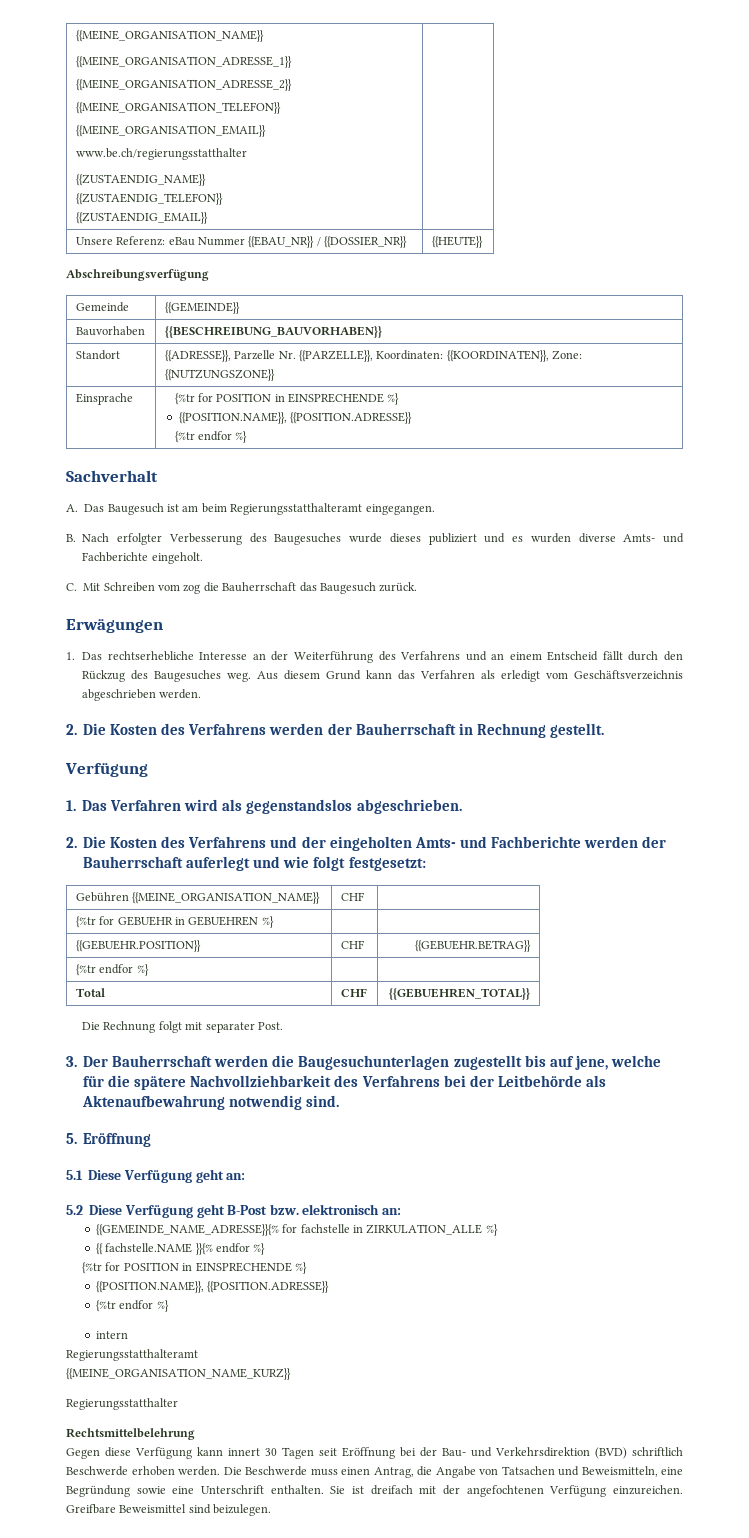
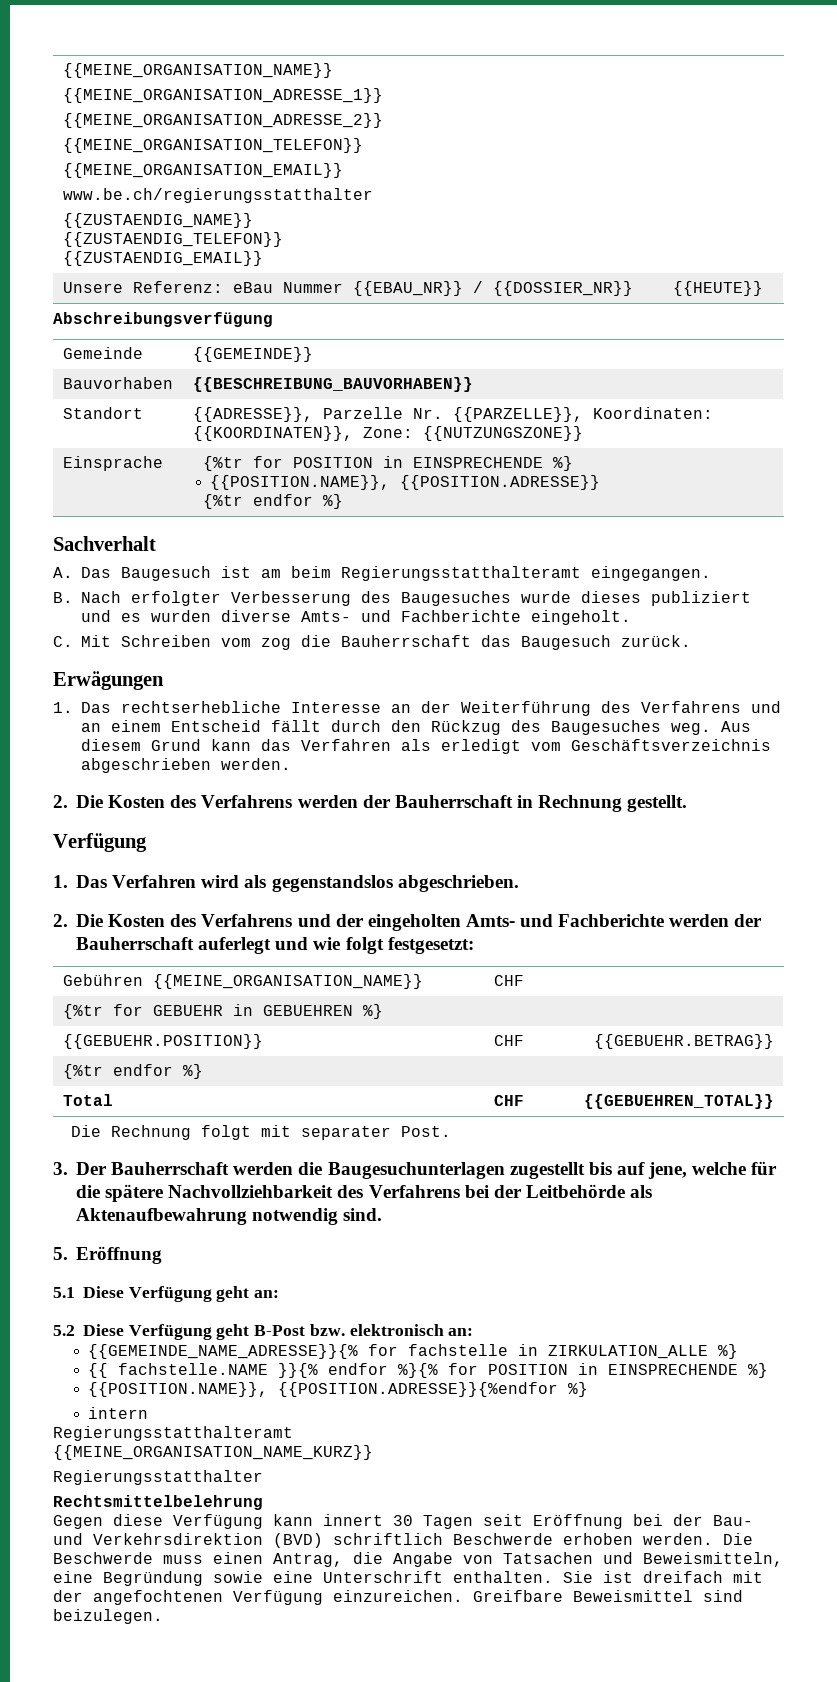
[253,1243,266,1255] [82,1262,307,1274] [95,1281,330,1293] [95,1300,154,1312] %} // {%tr for POSITION in EINSPRECHENDE %} // {{POSITION.NAME}}, {{POSITION.ADRESSE}} // {%tr endfor -> [398,1363,769,1378] [88,1382,559,1397] %}{% for POSITION in EINSPRECHENDE %} // {{POSITION.NAME}}, {{POSITION.ADRESSE}}{%endfor

